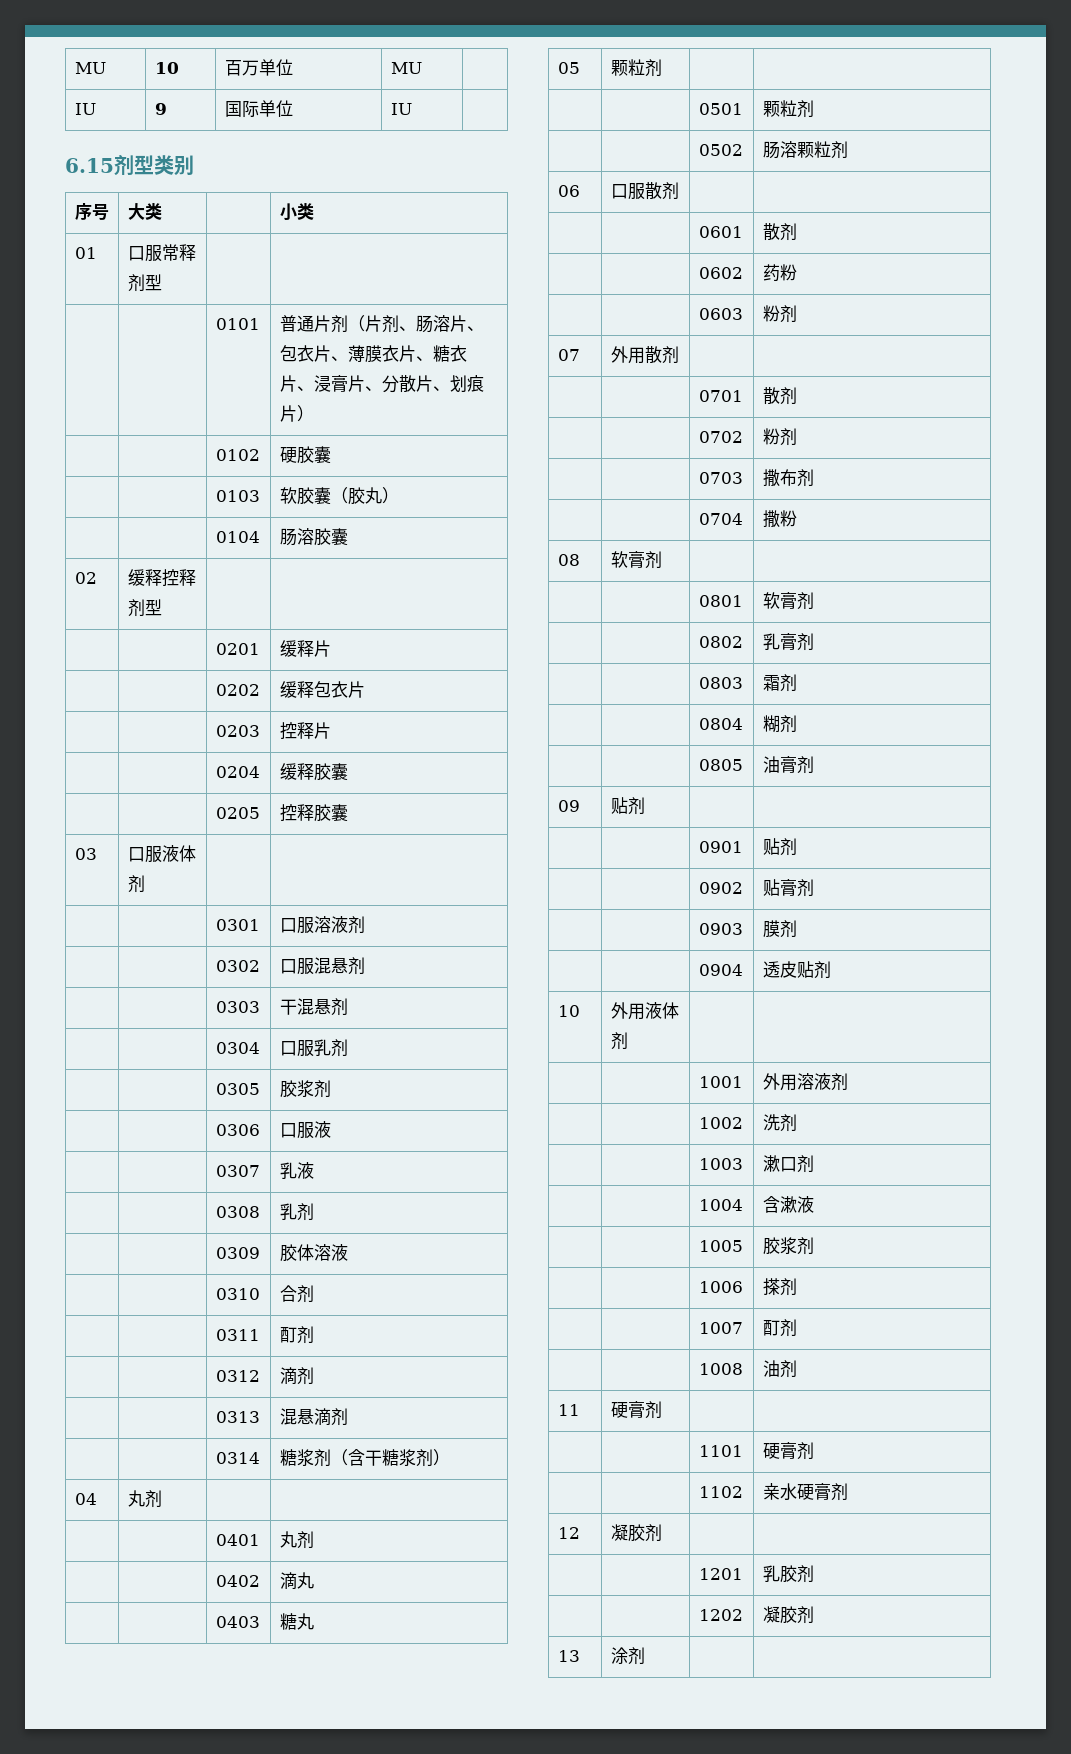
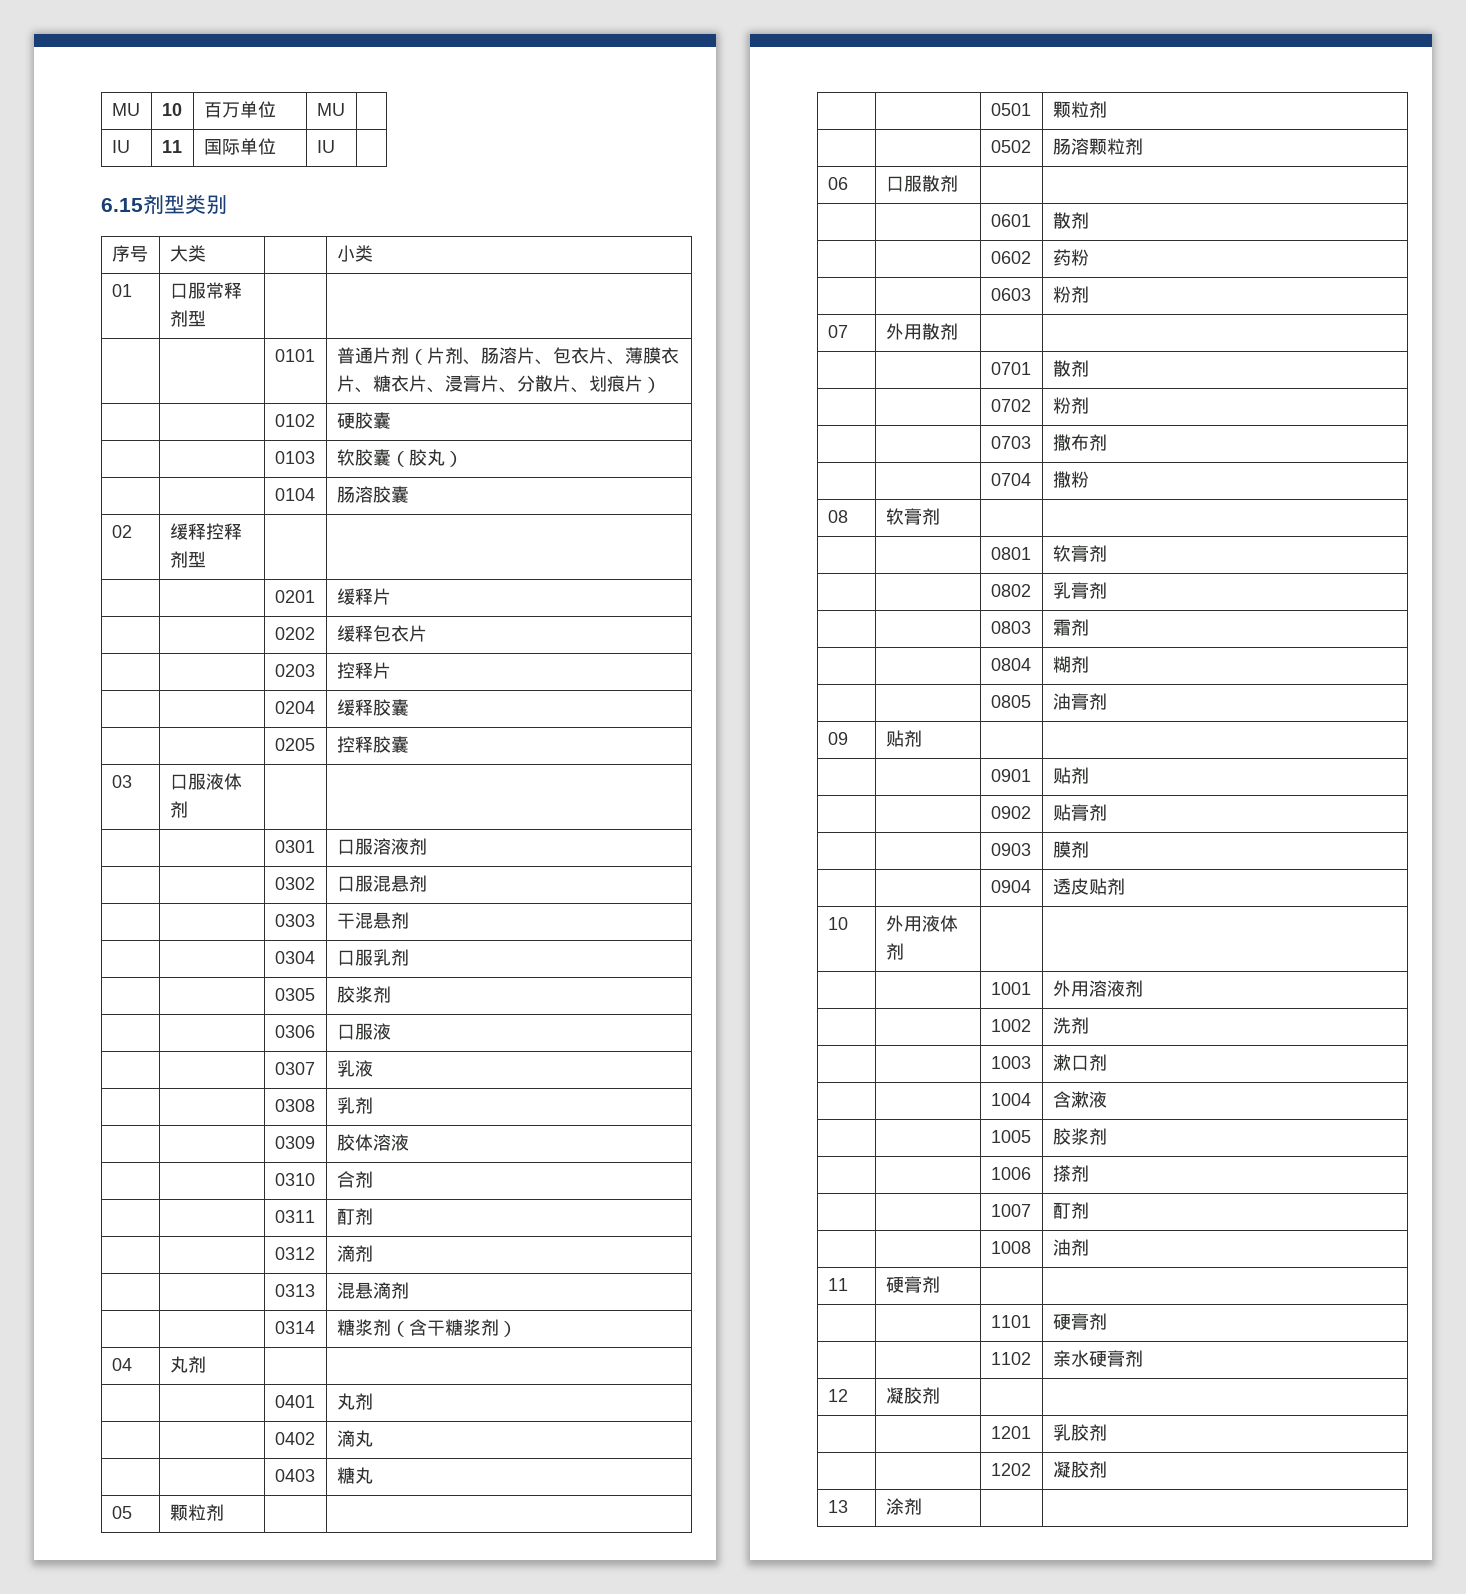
[154,103,167,115] 9 -> [161,140,182,153] 11

